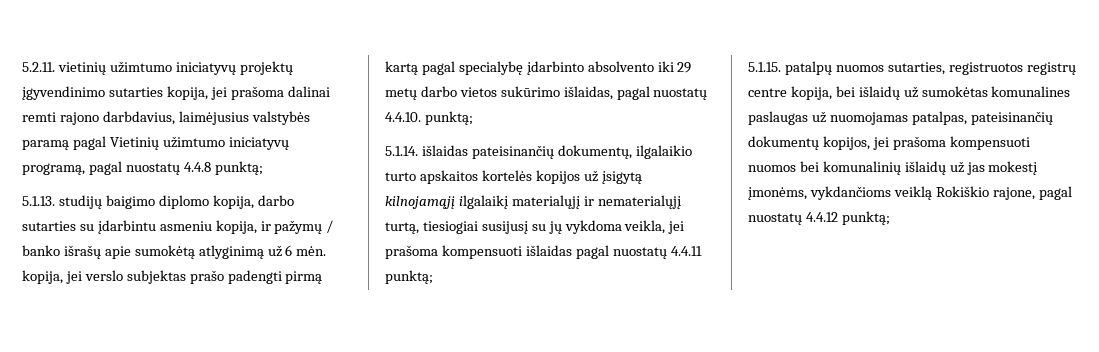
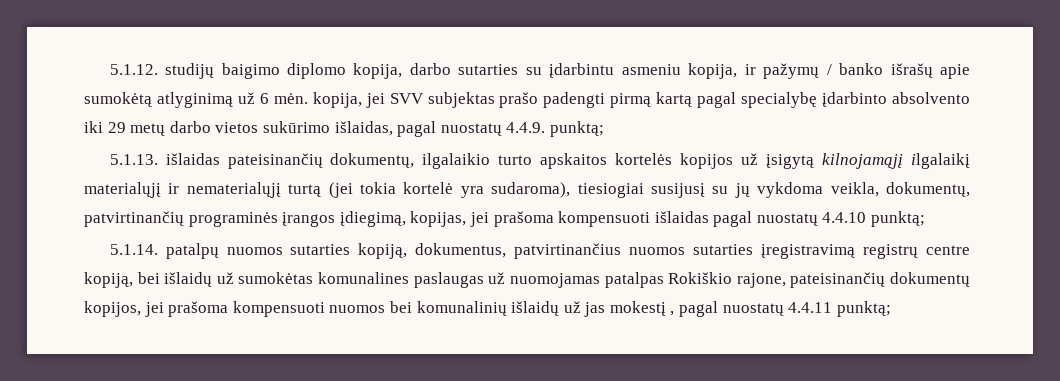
[22,61,293,75] [22,86,330,100] [22,111,310,125] [22,136,289,150] [22,161,263,175] [22,196,55,206] 5.2.11. vietinių užimtumo iniciatyvų projektų įgyvendinimo sutarties kopija, jei prašoma dalinai remti rajono darbdavius, laimėjusius valstybės paramą pagal Vietinių užimtumo iniciatyvų programą, pagal nuostatų 4.4.8 punktą; // 5.1.13. -> [109,64,158,75] 5.1.12.
[84,270,123,281] verslo -> [389,93,424,104] SVV
[385,111,473,125] [385,146,418,156] 4.4.10. punktą; // 5.1.14. -> [506,121,604,137] [109,154,158,165] 4.4.9. punktą; // 5.1.13.
[385,222,419,234] turtą, -> [288,182,571,198] turtą (jei tokia kortelė yra sudaroma),
(666, 227) none -> [885,182,970,197] [84,211,467,227] dokumentų, patvirtinančių programinės įrangos įdiegimą, kopijas,
[670,246,702,256] [385,270,433,284] [748,62,781,72] 4.4.11 punktą; // 5.1.15. -> [822,211,926,227] [109,244,158,255] 4.4.10 punktą; // 5.1.14.
[887,62,1023,75] sutarties, registruotos -> [290,243,856,259] sutarties kopiją, dokumentus, patvirtinančius nuomos sutarties įregistravimą
[790,86,832,100] kopija, -> [84,272,133,288] kopiją,
[911,111,967,125] patalpas, -> [604,272,786,288] patalpas Rokiškio rajone,
[748,186,1072,200] [748,212,838,225] įmonėms, vykdančioms veiklą Rokiškio rajone, pagal nuostatų 4.4.12 -> [670,301,833,317] , pagal nuostatų 4.4.11

